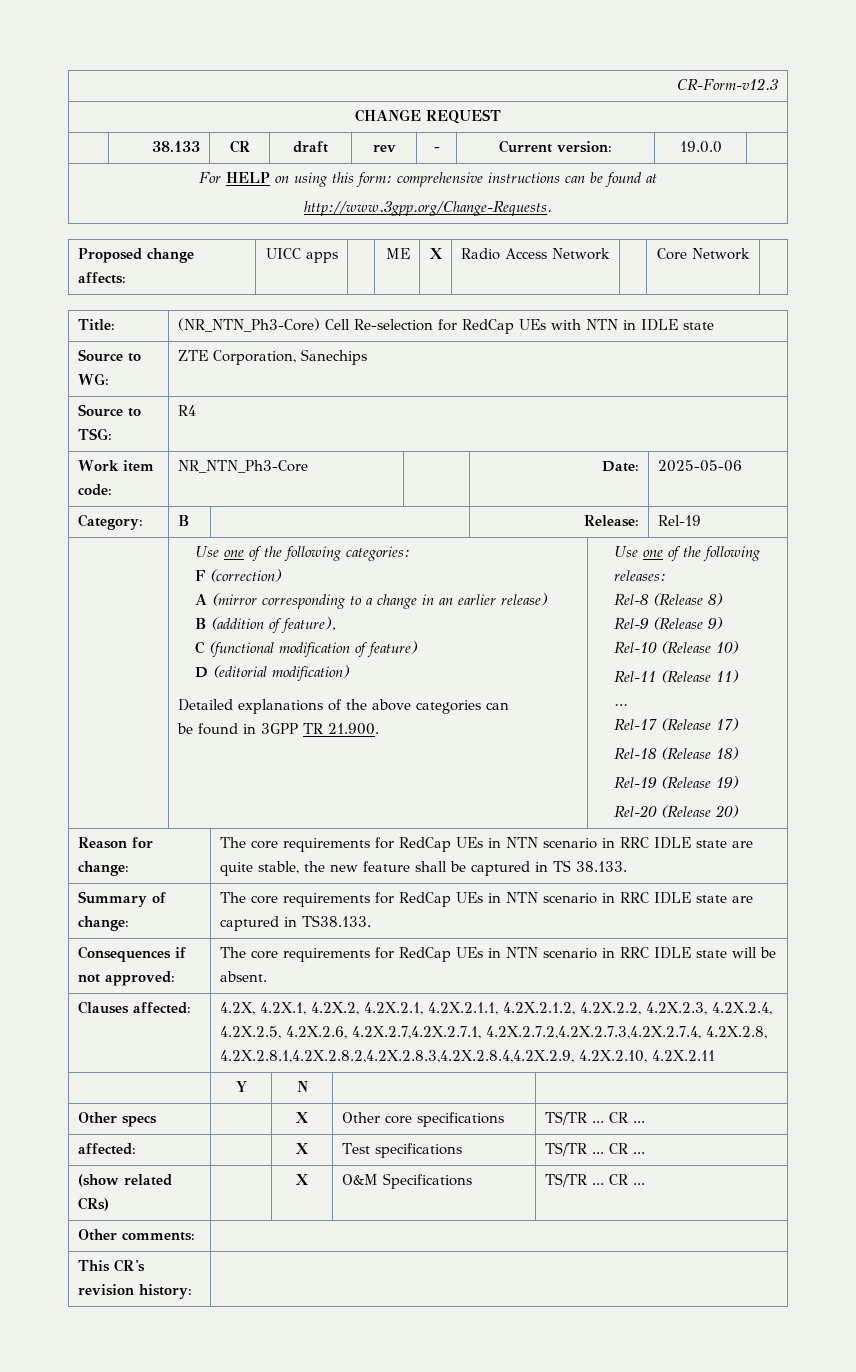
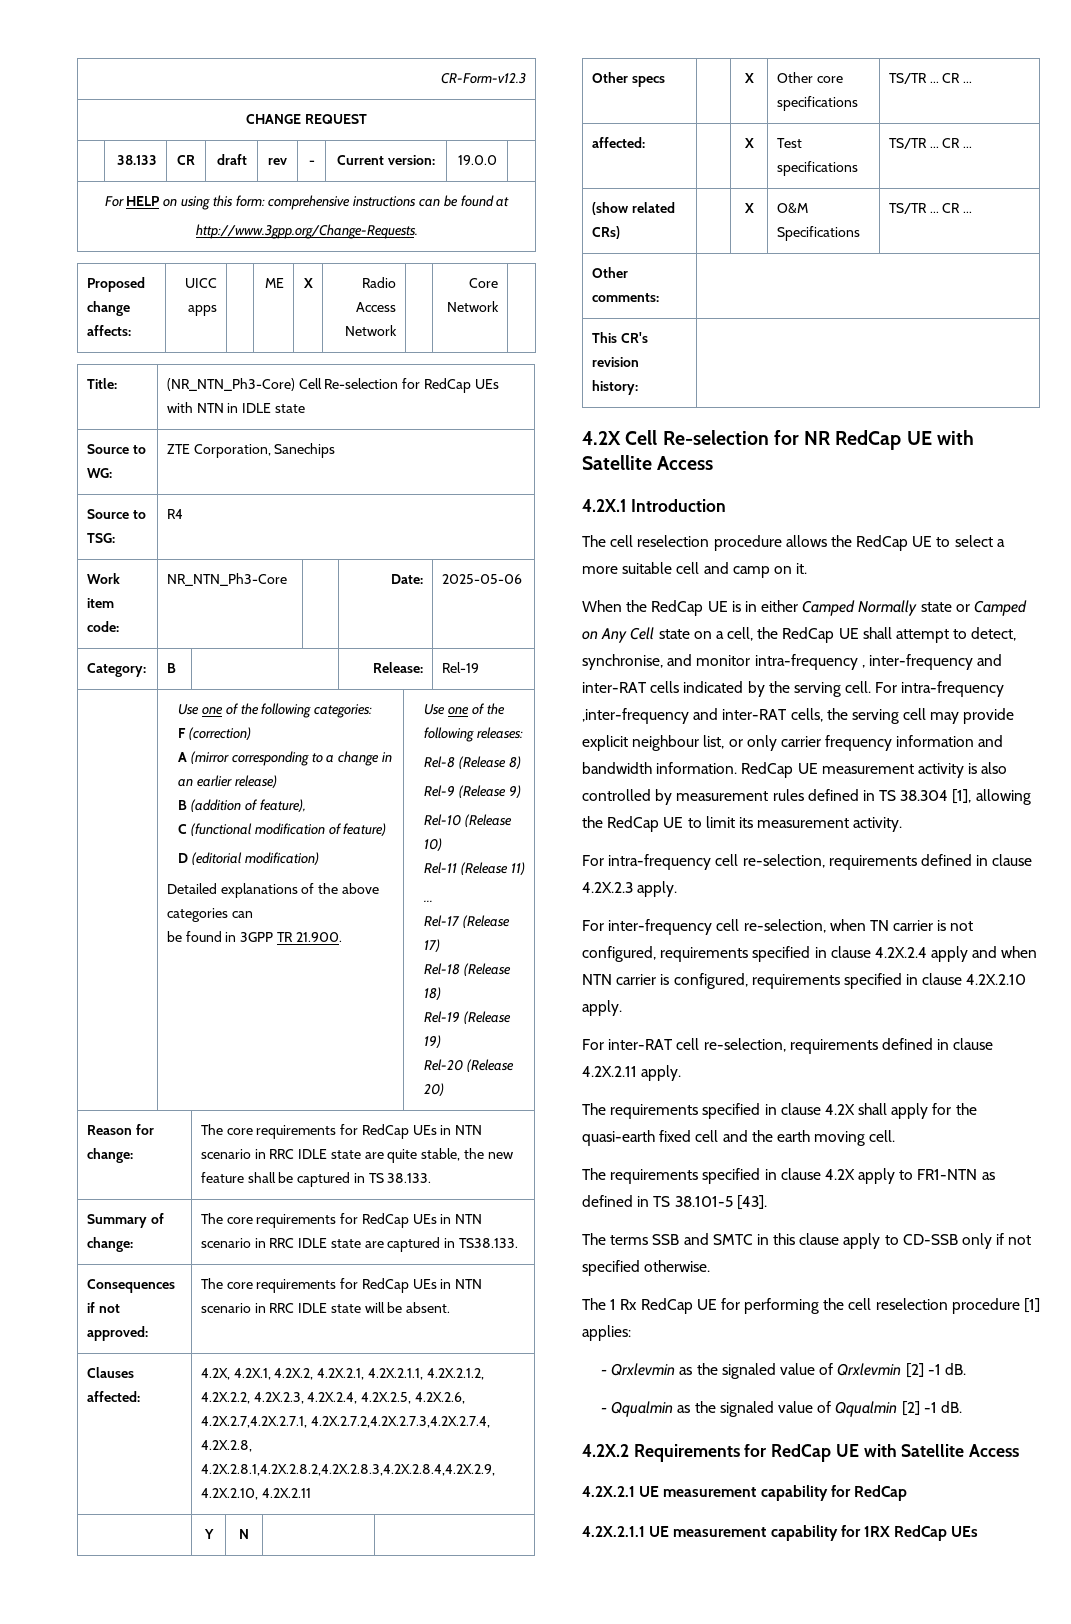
(192, 1291) none -> [582,430,974,450] [582,455,714,470] [582,499,726,512] [582,535,1005,551] [582,562,808,578] [582,600,1028,616] [582,627,1017,643] [582,654,1003,670] [582,681,1005,697] [582,708,1015,724] [582,735,1004,751] [582,762,1008,778] [582,789,1031,805] [582,816,903,832] [582,854,1033,870] [582,881,678,897] [582,919,974,935] [582,946,1038,962] [582,973,1027,989] [582,1000,622,1016] [582,1038,994,1054] [582,1065,682,1081] [582,1103,977,1119] [582,1130,896,1146] [582,1168,995,1184] [582,1195,767,1210] [582,1233,1032,1249] [582,1260,711,1276] [582,1298,1041,1314] [582,1325,631,1341] [601,1363,966,1379] [601,1401,962,1417] [582,1444,1020,1462] [582,1485,907,1501] [582,1525,979,1541] // 4.2X Cell Re-selection for NR RedCap UE with Satellite Access // 4.2X.1 Introduction // The cell reselection procedure allows the RedCap UE to select a more suitable cell and camp on it. // When the RedCap UE is in either Camped Normally state or Camped on Any Cell state on a cell, the RedCap UE shall attempt to detect, synchronise, and monitor intra-frequency , inter-frequency and inter-RAT cells indicated by the serving cell. For intra-frequency ,inter-frequency and inter-RAT cells, the serving cell may provide explicit neighbour list, or only carrier frequency information and bandwidth information. RedCap UE measurement activity is also controlled by measurement rules defined in TS 38.304 [1], allowing the RedCap UE to limit its measurement activity. // For intra-frequency cell re-selection, requirements defined in clause 4.2X.2.3 apply. // For inter-frequency cell re-selection, when TN carrier is not configured, requirements specified in clause 4.2X.2.4 apply and when NTN carrier is configured, requirements specified in clause 4.2X.2.10 apply. // For inter-RAT cell re-selection, requirements defined in clause 4.2X.2.11 apply. // The requirements specified in clause 4.2X shall apply for the quasi-earth fixed cell and the earth moving cell. // The requirements specified in clause 4.2X apply to FR1-NTN as defined in TS 38.101-5 [43]. // The terms SSB and SMTC in this clause apply to CD-SSB only if not specified otherwise. // The 1 Rx RedCap UE for performing the cell reselection procedure [1] applies: // - Qrxlevmin as the signaled value of Qrxlevmin [2] -1 dB. // - Qqualmin as the signaled value of Qqualmin [2] -1 dB. // 4.2X.2 Requirements for RedCap UE with Satellite Access // 4.2X.2.1 UE measurement capability for RedCap // 4.2X.2.1.1 UE measurement capability for 1RX RedCap UEs

